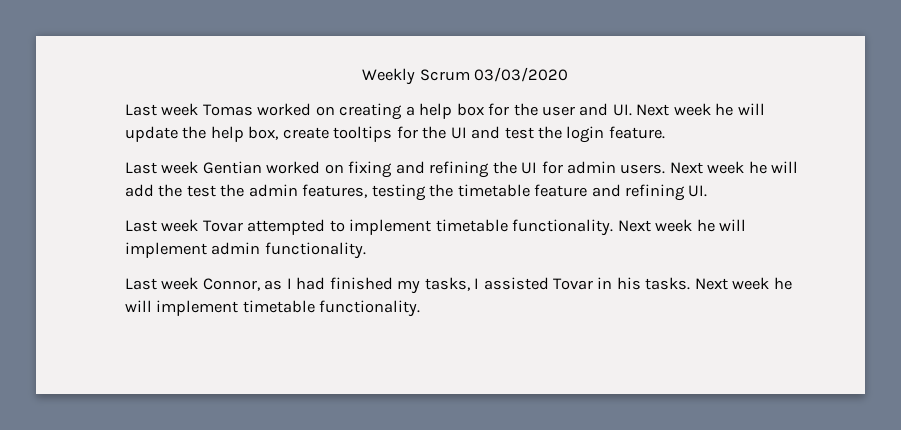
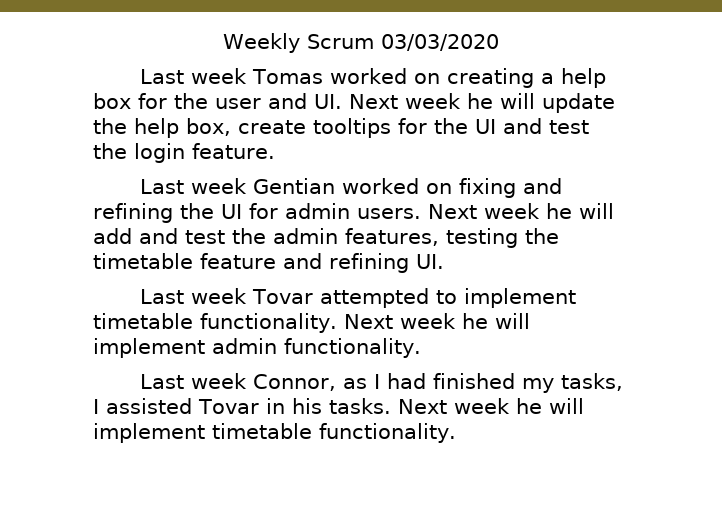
[158,184,183,197] the -> [139,228,178,244] and

